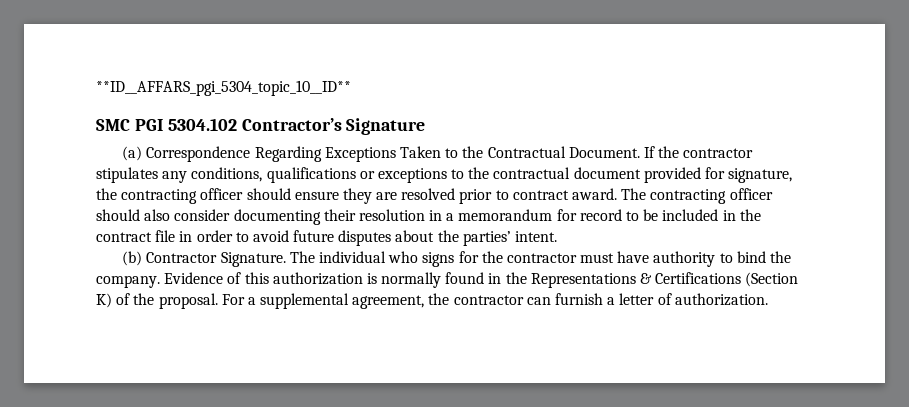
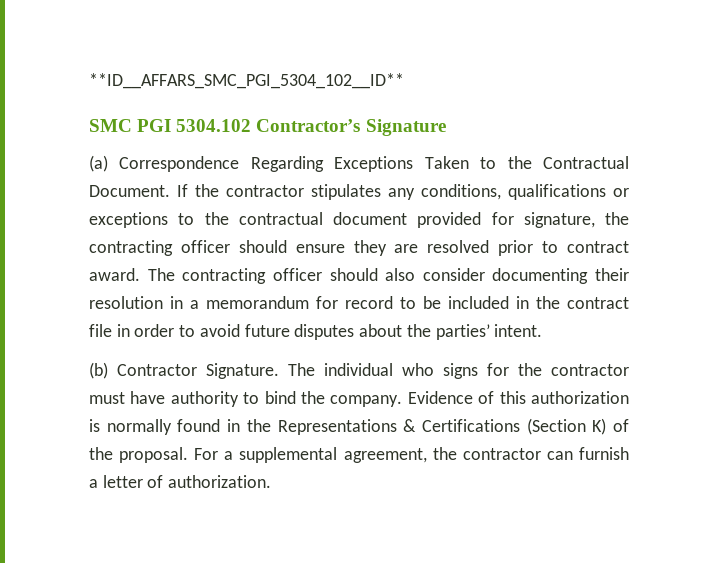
[96,80,351,96] **ID__AFFARS_pgi_5304_topic_10__ID** -> [89,73,404,89] **ID__AFFARS_SMC_PGI_5304_102__ID**

